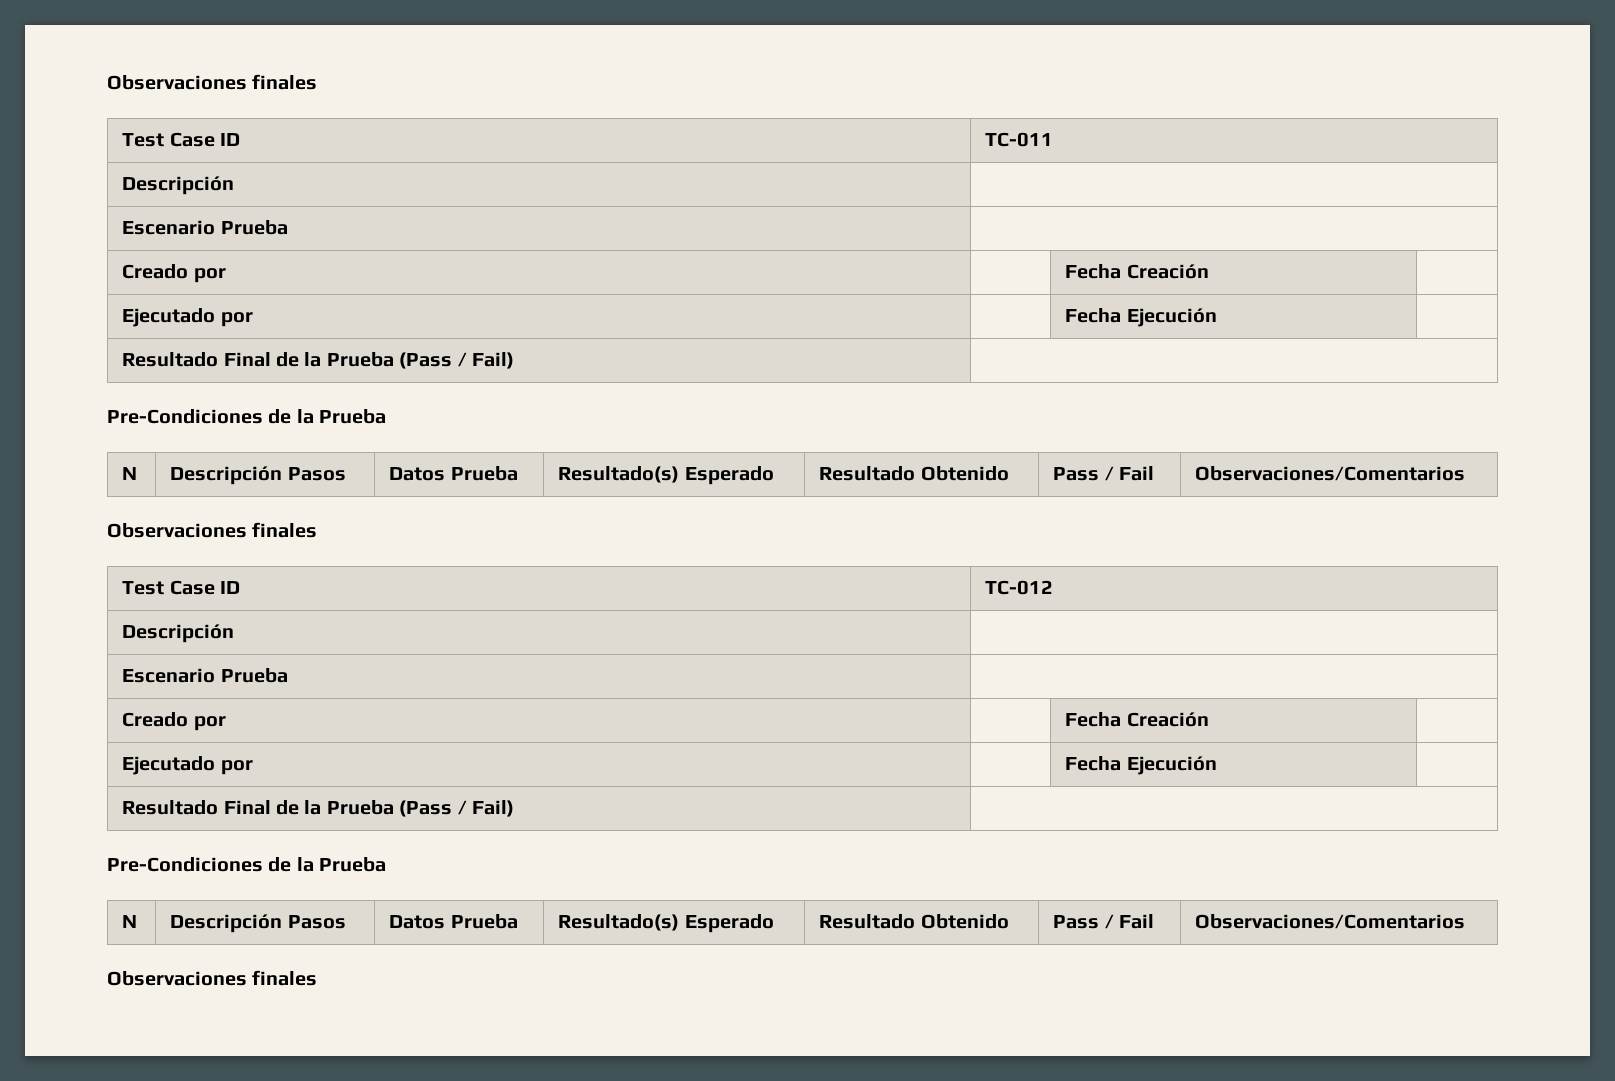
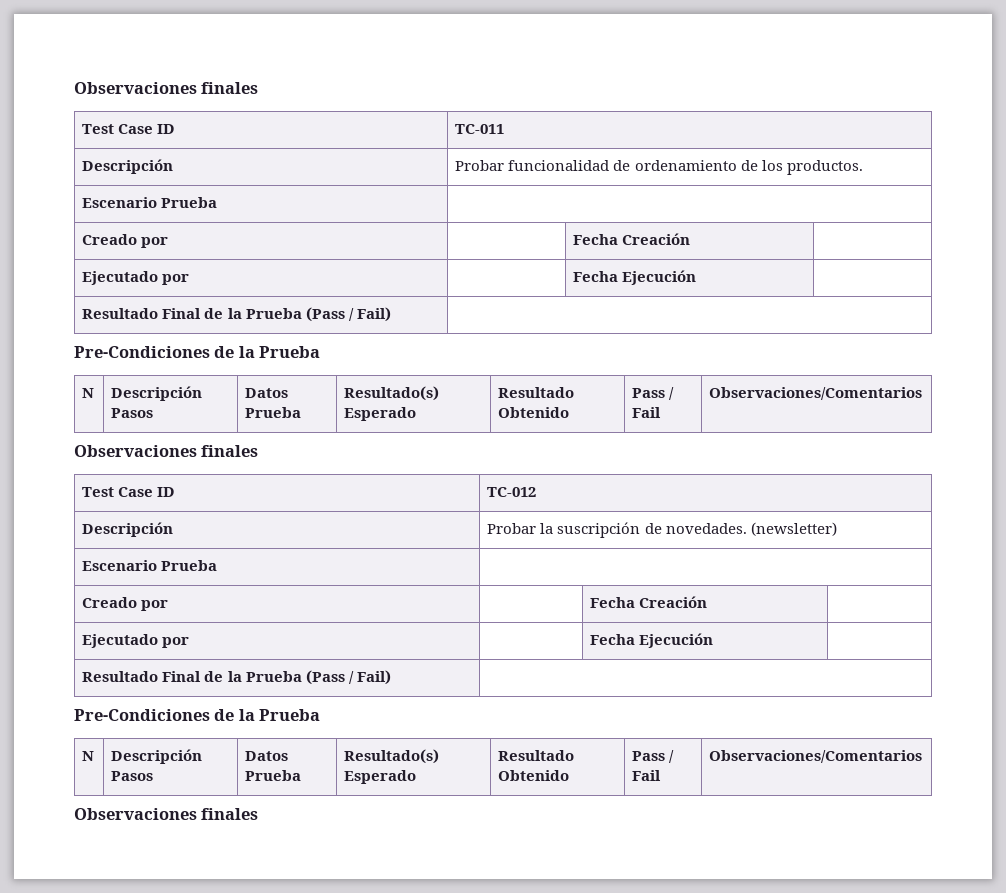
(235, 185) none -> [455,160,863,175] Probar funcionalidad de ordenamiento de los productos.
(235, 633) none -> [487,522,837,538] Probar la suscripción de novedades. (newsletter)

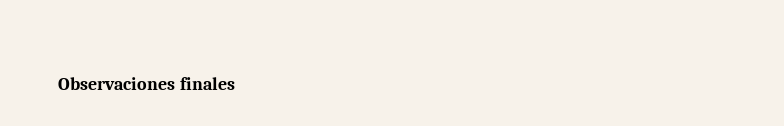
[74,82,259,94] [82,124,176,134] [455,124,505,134] [82,159,174,174] [455,160,863,175] [82,197,218,208] [82,234,169,248] [573,233,691,245] [82,271,190,285] [573,270,697,285] [82,307,391,322] [74,346,321,358] [82,388,95,398] [111,386,203,401] [111,408,154,418] [245,388,289,398] [245,407,302,418] [344,386,440,401] [344,407,417,421] [498,387,575,398] [498,407,570,418] [632,387,675,400] [632,407,662,418] [709,387,923,400] [74,445,259,457] [82,487,176,497] [487,487,537,497] [82,522,174,537] [487,522,837,538] [82,560,218,571] [82,597,169,611] [590,596,708,608] [82,634,190,648] [590,633,714,648] [82,670,391,685] [74,709,321,721] [82,751,95,761] [111,749,203,764] [111,771,154,781] [245,751,289,761] [245,770,302,781] [344,749,440,764] [344,770,417,784] [498,750,575,761] [498,770,570,781] [632,750,675,763] [632,770,662,781] [709,750,923,763] [74,808,259,820] Observaciones finales // Test Case ID | TC-011 // Descripción | Probar funcionalidad de ordenamiento de los productos. // Escenario Prueba | // Creado por | | Fecha Creación | // Ejecutado por | | Fecha Ejecución | // Resultado Final de la Prueba (Pass / Fail) | // Pre-Condiciones de la Prueba // N | Descripción Pasos | Datos Prueba | Resultado(s) Esperado | Resultado Obtenido | Pass / Fail | Observaciones/Comentarios // Observaciones finales // Test Case ID | TC-012 // Descripción | Probar la suscripción de novedades. (newsletter) // Escenario Prueba | // Creado por | | Fecha Creación | // Ejecutado por | | Fecha Ejecución | // Resultado Final de la Prueba (Pass / Fail) | // Pre-Condiciones de la Prueba // N | Descripción Pasos | Datos Prueba | Resultado(s) Esperado | Resultado Obtenido | Pass / Fail | Observaciones/Comentarios // Observaciones finales -> [58,77,235,90] Observaciones finales

